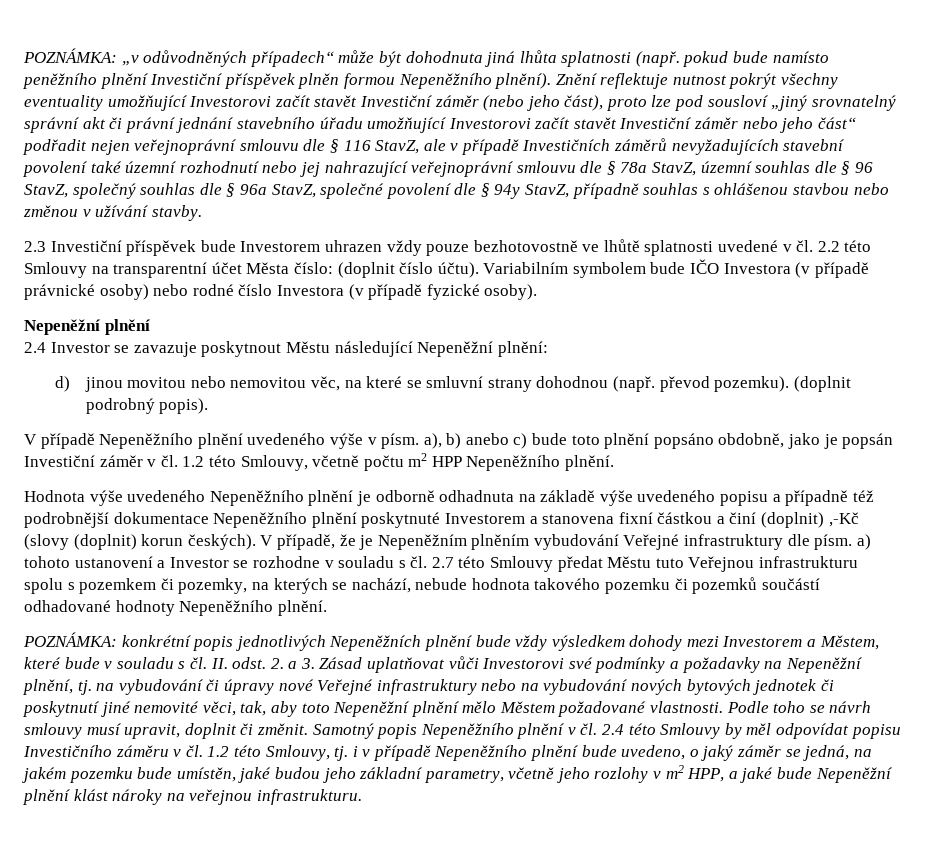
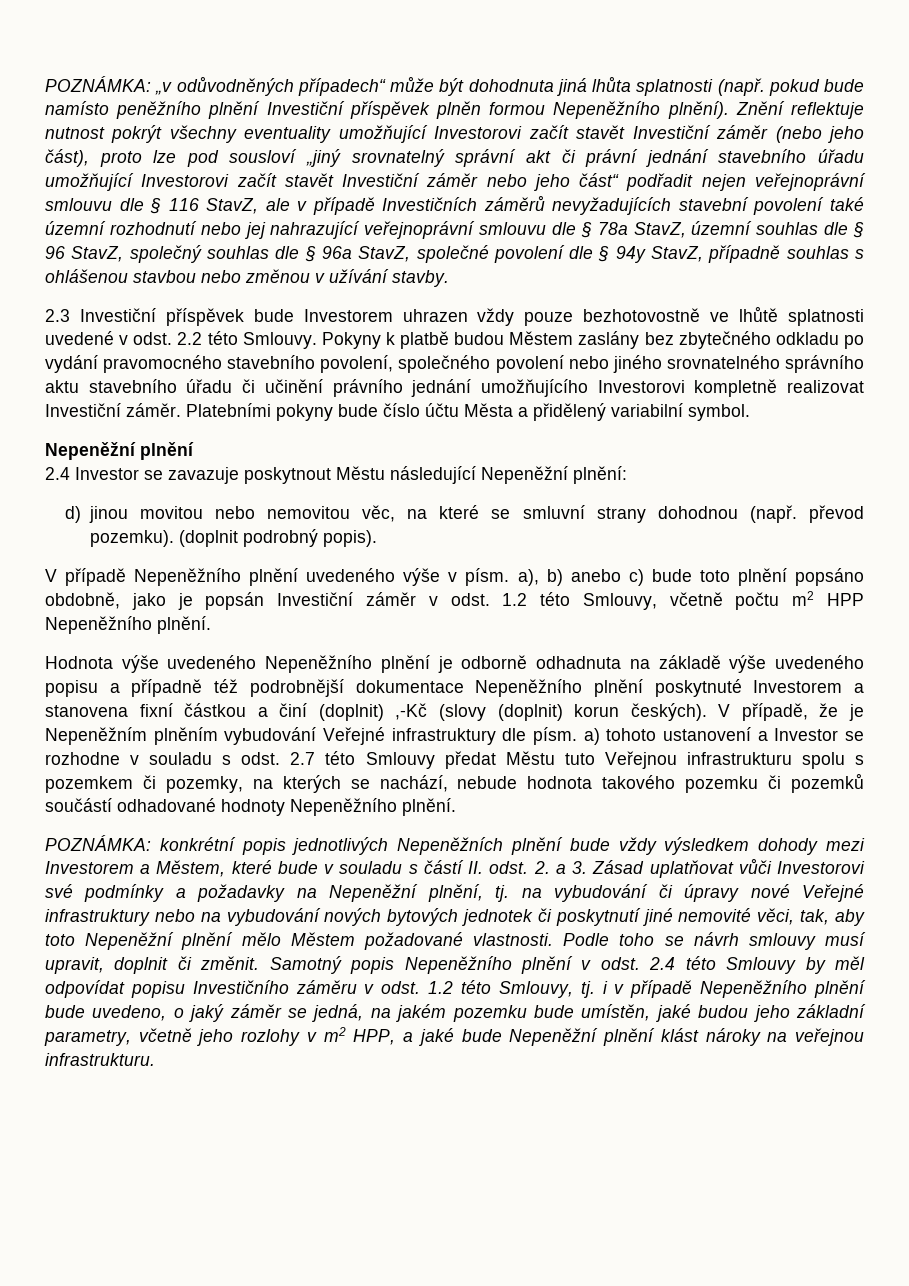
[796,240,814,252] čl. -> [133,332,173,345] odst.
[24,259,869,278] [24,284,538,300] Smlouvy na transparentní účet Města číslo: (doplnit číslo účtu). Variabilním symbolem bude IČO Investora (v případě právnické osoby) nebo rodné číslo Investora (v případě fyzické osoby). -> [242,331,864,349] [45,355,864,373] [45,379,864,397] [45,403,750,421] Smlouvy. Pokyny k platbě budou Městem zaslány bez zbytečného odkladu po vydání pravomocného stavebního povolení, společného povolení nebo jiného srovnatelného správního aktu stavebního úřadu či učinění právního jednání umožňujícího Investorovi kompletně realizovat Investiční záměr. Platebními pokyny bude číslo účtu Města a přidělený variabilní symbol.
[160,455,178,467] čl. -> [450,593,490,606] odst.
[410,556,428,568] čl. -> [241,752,281,765] odst.
[189,657,207,669] čl. -> [423,860,464,874] částí
[580,723,598,735] čl. -> [600,957,640,970] odst.
[185,745,203,757] čl. -> [381,981,421,994] odst.

